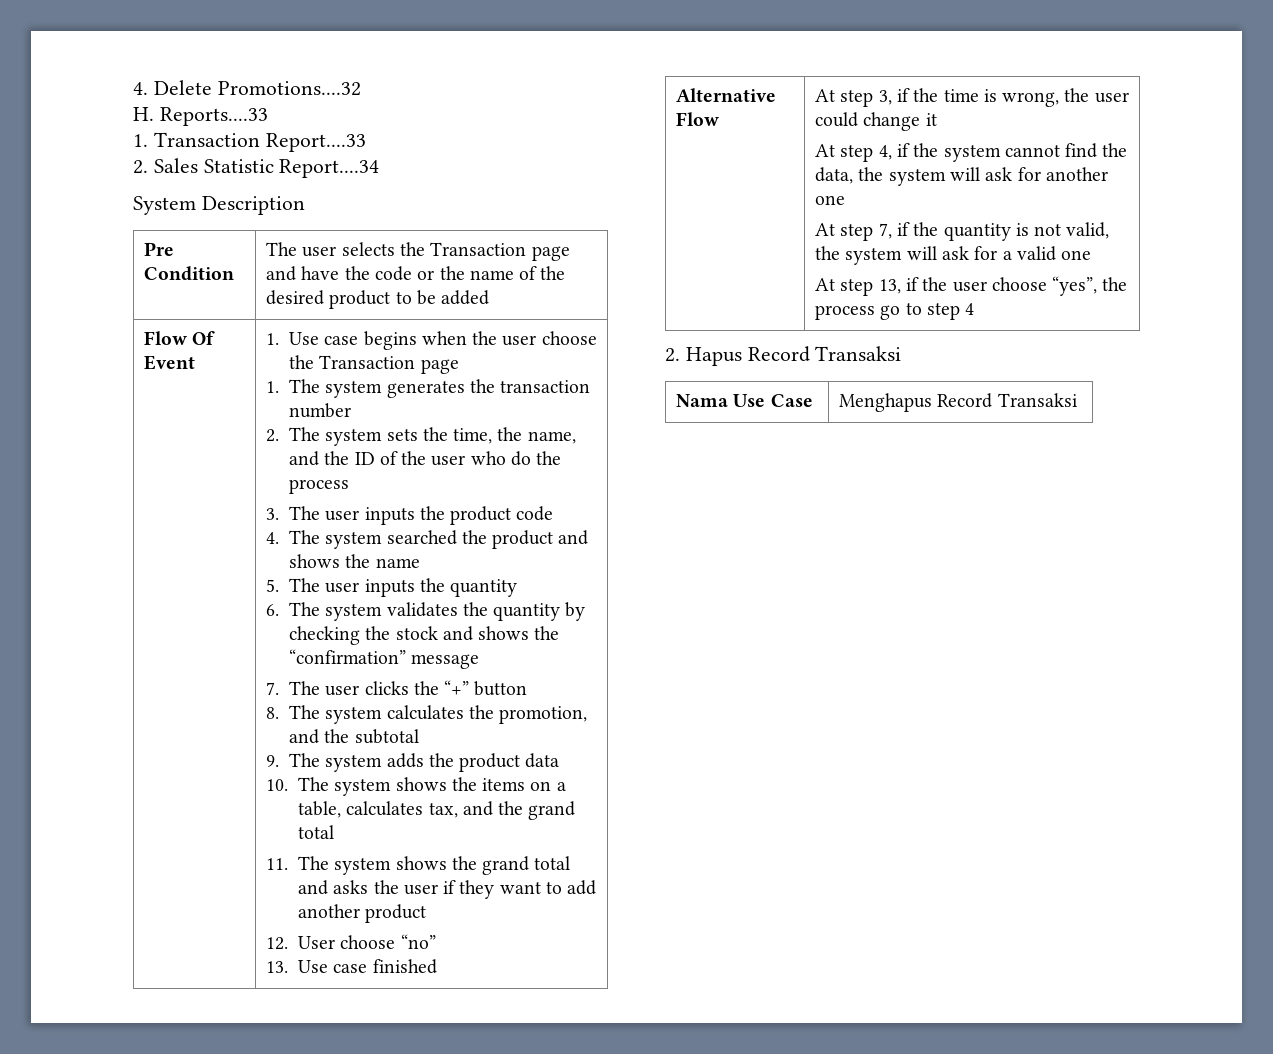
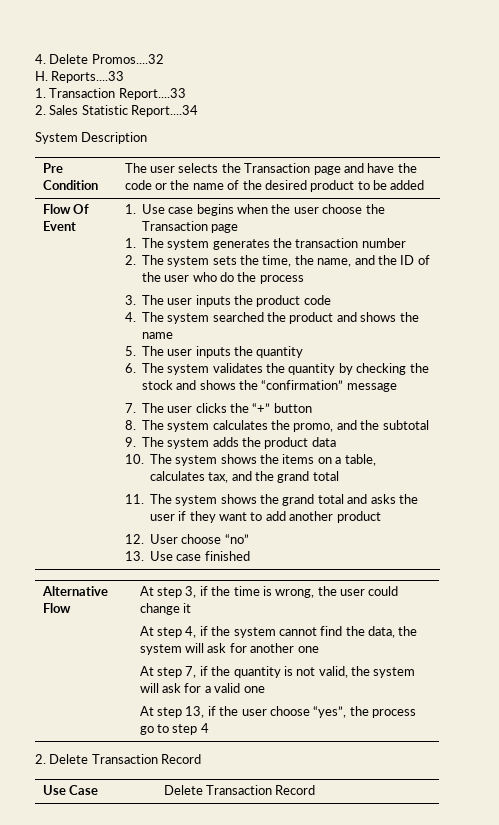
[217,81,361,96] Promotions....32 -> [91,54,164,64] Promos....32
[499,706,588,724] promotion, -> [293,423,334,432] promo,
[685,346,902,366] [676,394,729,407] Hapus Record Transaksi // Nama -> [49,754,202,764] Delete Transaction Record //
[839,393,1078,412] Menghapus Record Transaksi -> [163,785,316,795] Delete Transaction Record

